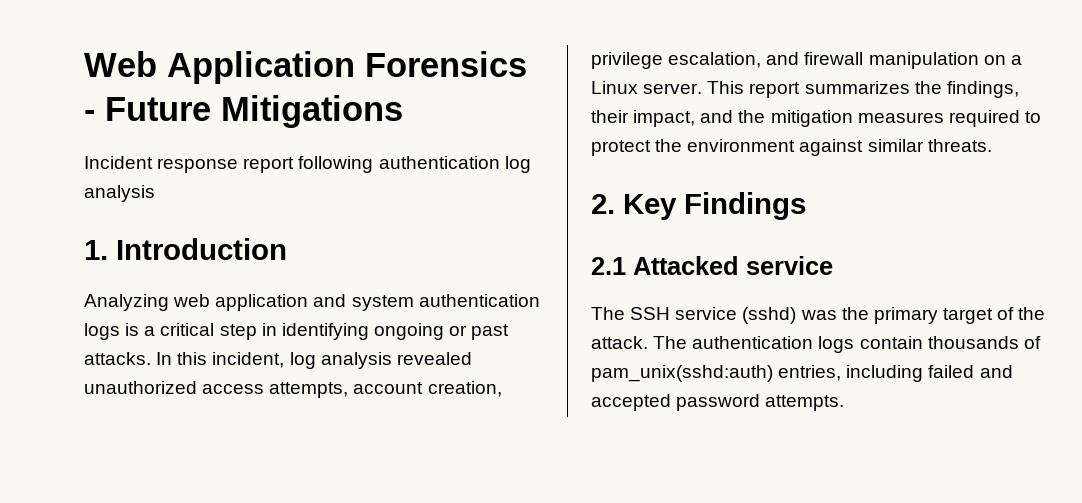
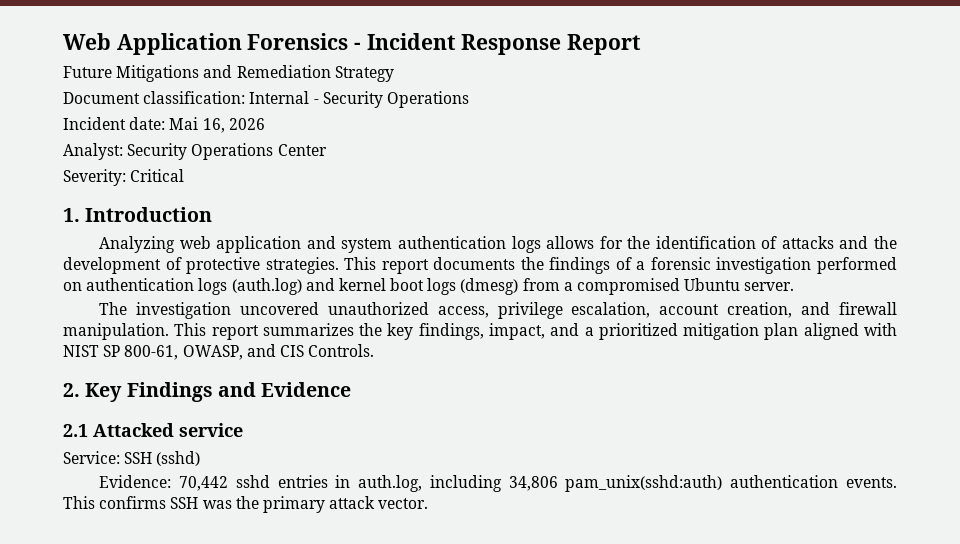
(95, 115) none -> [366,33,642,55] Incident Response Report //
[84,156,531,173] [84,185,155,202] // Incident response report following authentication log analysis -> [203,65,394,82] [63,91,469,108] [63,117,265,133] [63,143,327,160] [63,169,185,186] and Remediation Strategy // Document classification: Internal - Security Operations // Incident date: Mai 16, 2026 // Analyst: Security Operations Center // Severity: Critical
[125,323,510,340] [84,352,472,369] [84,381,502,398] [591,52,1022,69] [591,81,1019,98] [591,110,1041,127] [591,139,992,156] is a critical step in identifying ongoing or past attacks. In this incident, log analysis revealed unauthorized access attempts, account creation, privilege escalation, and firewall manipulation on a Linux server. This report summarizes the findings, their impact, and the mitigation measures required to protect the environment against similar threats. -> [546,236,897,249] [63,257,898,274] [63,278,795,295] [99,302,897,319] [63,323,898,340] [63,344,375,360] allows for the identification of attacks and the development of protective strategies. This report documents the findings of a forensic investigation performed on authentication logs (auth.log) and kernel boot logs (dmesg) from a compromised Ubuntu server. // The investigation uncovered unauthorized access, privilege escalation, account creation, and firewall manipulation. This report summarizes the key findings, impact, and a prioritized mitigation plan aligned with NIST SP 800-61, OWASP, and CIS Controls.
(806, 206) none -> [217,382,352,397] and Evidence
[591,307,1046,324] [591,336,1041,353] [591,365,1013,382] [591,394,845,411] The SSH service (sshd) was the primary target of the attack. The authentication logs contain thousands of pam_unix(sshd:auth) entries, including failed and accepted password attempts. -> [63,451,201,466] [99,475,897,492] [63,496,429,513] Service: SSH (sshd) // Evidence: 70,442 sshd entries in auth.log, including 34,806 pam_unix(sshd:auth) authentication events. This confirms SSH was the primary attack vector.

